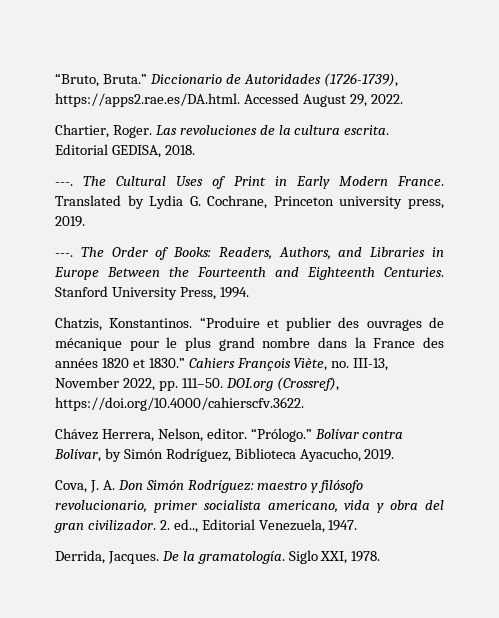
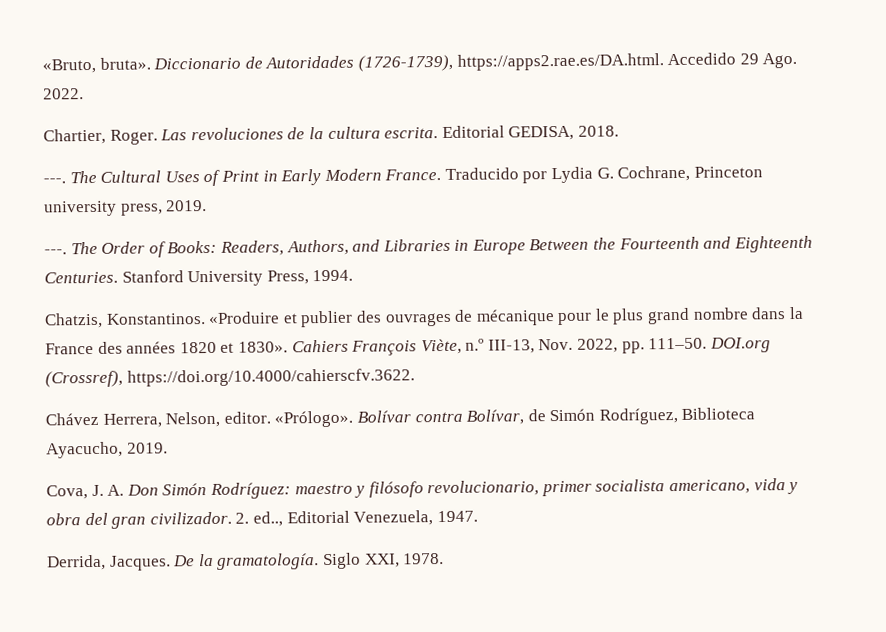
[55,73,147,87] “Bruto, Bruta.” -> [42,57,151,74] «Bruto, bruta».
[243,93,367,107] Accessed August 29, -> [667,52,798,69] Accedido 29 Ago.
[55,195,144,209] Translated by -> [444,167,548,184] Traducido por
[199,317,260,328] “Produire -> [208,311,281,325] «Produire
[148,358,185,368] 1830.” -> [237,341,288,353] 1830».
[331,358,389,371] [55,377,119,388] no. III-13, November -> [465,338,574,354] n.º III-13, Nov.
[250,428,312,442] “Prólogo.” -> [274,410,354,428] «Prólogo».
[104,448,121,462] by -> [527,409,546,422] de

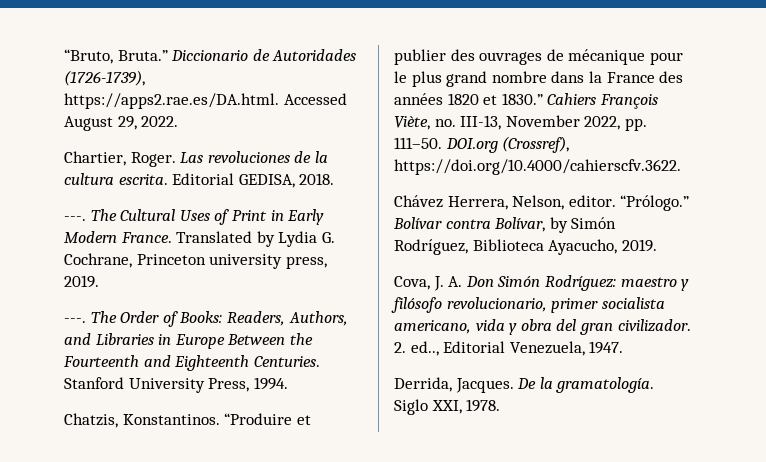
[42,57,151,74] «Bruto, bruta». -> [64,49,168,64] “Bruto, Bruta.”
[667,52,798,69] Accedido 29 Ago. -> [283,93,347,105] [64,116,137,131] Accessed August 29,
[444,167,548,184] Traducido por -> [176,231,275,247] Translated by
[208,311,281,325] «Produire -> [224,413,293,425] “Produire
[237,341,288,353] 1830». -> [501,93,543,105] 1830.”
[465,338,574,354] n.º III-13, Nov. -> [434,115,580,130] no. III-13, November
[274,410,354,428] «Prólogo». -> [620,195,690,211] “Prólogo.”
[527,409,546,422] de -> [549,217,568,233] by

